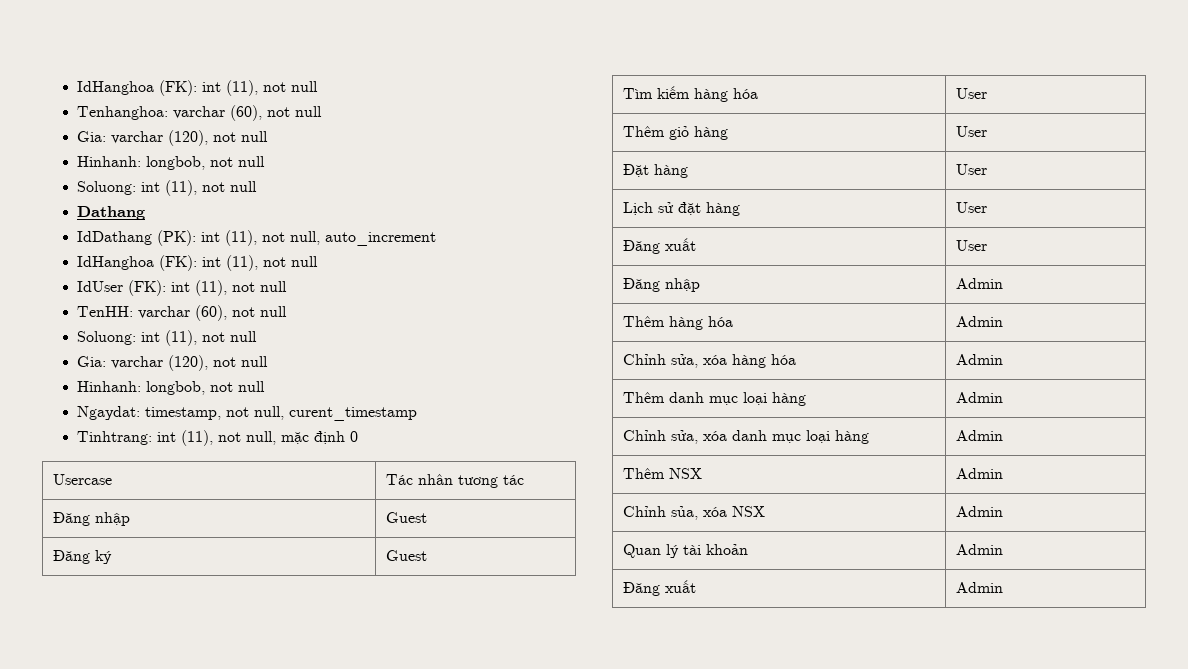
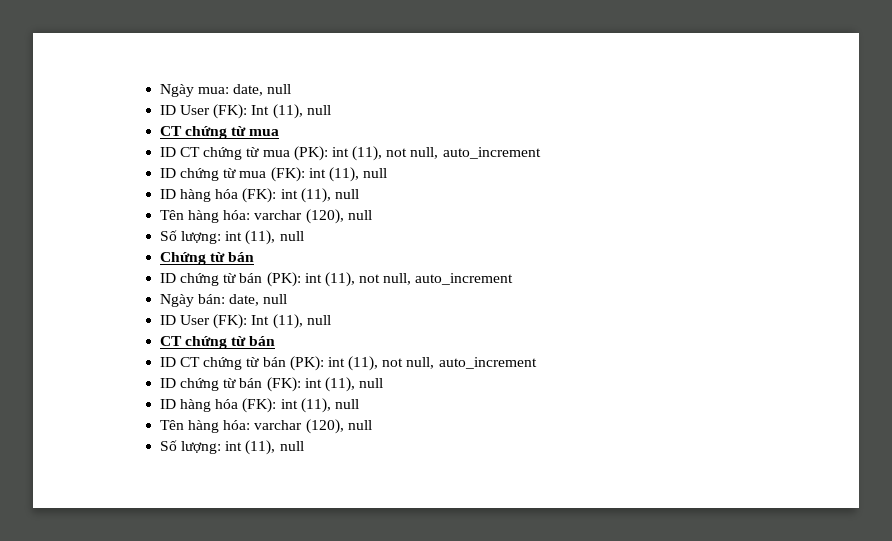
[77,80,319,96] [77,105,323,121] [77,130,269,146] [77,156,266,170] [77,180,258,196] [77,206,146,220] [77,230,437,246] [77,255,319,271] [77,280,288,296] [77,305,288,321] [77,330,258,346] [77,355,269,371] [77,381,266,395] [77,406,418,421] [77,430,359,446] [53,474,113,485] [386,474,525,488] [53,512,131,526] [386,512,428,523] [53,550,113,564] [386,550,428,561] [623,86,759,102] [956,88,988,99] [623,126,729,140] [956,126,988,137] [623,164,689,178] [956,164,988,175] [623,202,741,216] [956,202,988,213] [623,238,697,254] [956,240,988,251] [623,278,701,292] [956,278,1004,289] [623,316,734,330] [956,316,1004,327] [623,354,797,368] [956,354,1004,365] [623,392,807,406] [956,392,1004,403] [623,430,870,444] [956,430,1004,441] [623,468,703,479] [956,468,1004,479] [623,506,766,520] [956,506,1004,517] [623,544,749,558] [956,544,1004,555] [623,580,697,596] [956,582,1004,593] IdHanghoa (FK): int (11), not null // Tenhanghoa: varchar (60), not null // Gia: varchar (120), not null // Hinhanh: longbob, not null // Soluong: int (11), not null // Dathang // IdDathang (PK): int (11), not null, auto_increment // IdHanghoa (FK): int (11), not null // IdUser (FK): int (11), not null // TenHH: varchar (60), not null // Soluong: int (11), not null // Gia: varchar (120), not null // Hinhanh: longbob, not null // Ngaydat: timestamp, not null, curent_timestamp // Tinhtrang: int (11), not null, mặc định 0 // Usercase | Tác nhân tương tác // Đăng nhập | Guest // Đăng ký | Guest // Tìm kiếm hàng hóa | User // Thêm giỏ hàng | User // Đặt hàng | User // Lịch sử đặt hàng | User // Đăng xuất | User // Đăng nhập | Admin // Thêm hàng hóa | Admin // Chỉnh sửa, xóa hàng hóa | Admin // Thêm danh mục loại hàng | Admin // Chỉnh sửa, xóa danh mục loại hàng | Admin // Thêm NSX | Admin // Chỉnh sủa, xóa NSX | Admin // Quan lý tài khoản | Admin // Đăng xuất | Admin -> [159,84,292,97] [159,104,331,119] [159,126,280,139] [159,146,541,161] [159,167,388,182] [159,188,359,203] [159,209,372,224] [159,230,304,245] [159,252,255,265] [159,272,514,287] [159,294,288,307] [159,314,331,329] [159,336,276,349] [159,356,537,371] [159,377,384,392] [159,398,359,413] [159,419,372,434] [159,440,304,455] Ngày mua: date, null // ID User (FK): Int (11), null // CT chứng từ mua // ID CT chứng từ mua (PK): int (11), not null, auto_increment // ID chứng từ mua (FK): int (11), null // ID hàng hóa (FK): int (11), null // Tên hàng hóa: varchar (120), null // Số lượng: int (11), null // Chứng từ bán // ID chứng từ bán (PK): int (11), not null, auto_increment // Ngày bán: date, null // ID User (FK): Int (11), null // CT chứng từ bán // ID CT chứng từ bán (PK): int (11), not null, auto_increment // ID chứng từ bán (FK): int (11), null // ID hàng hóa (FK): int (11), null // Tên hàng hóa: varchar (120), null // Số lượng: int (11), null

